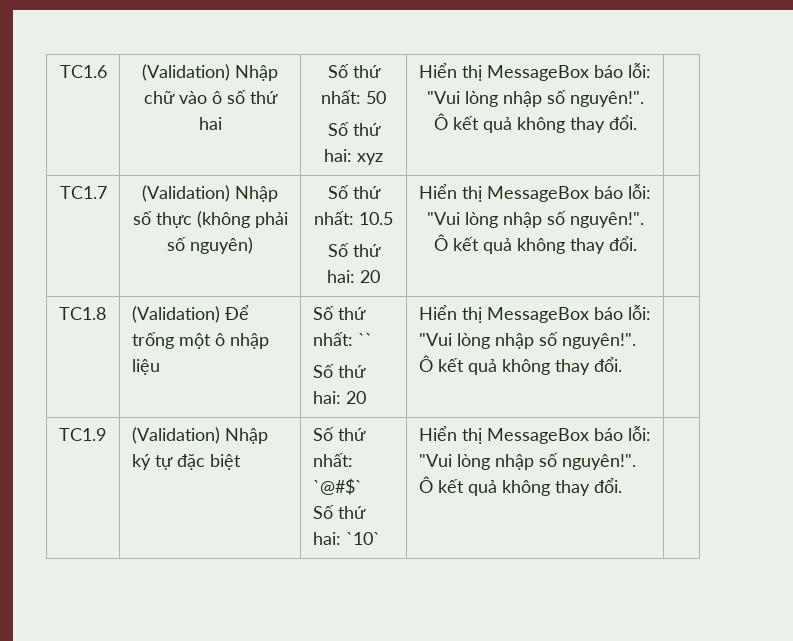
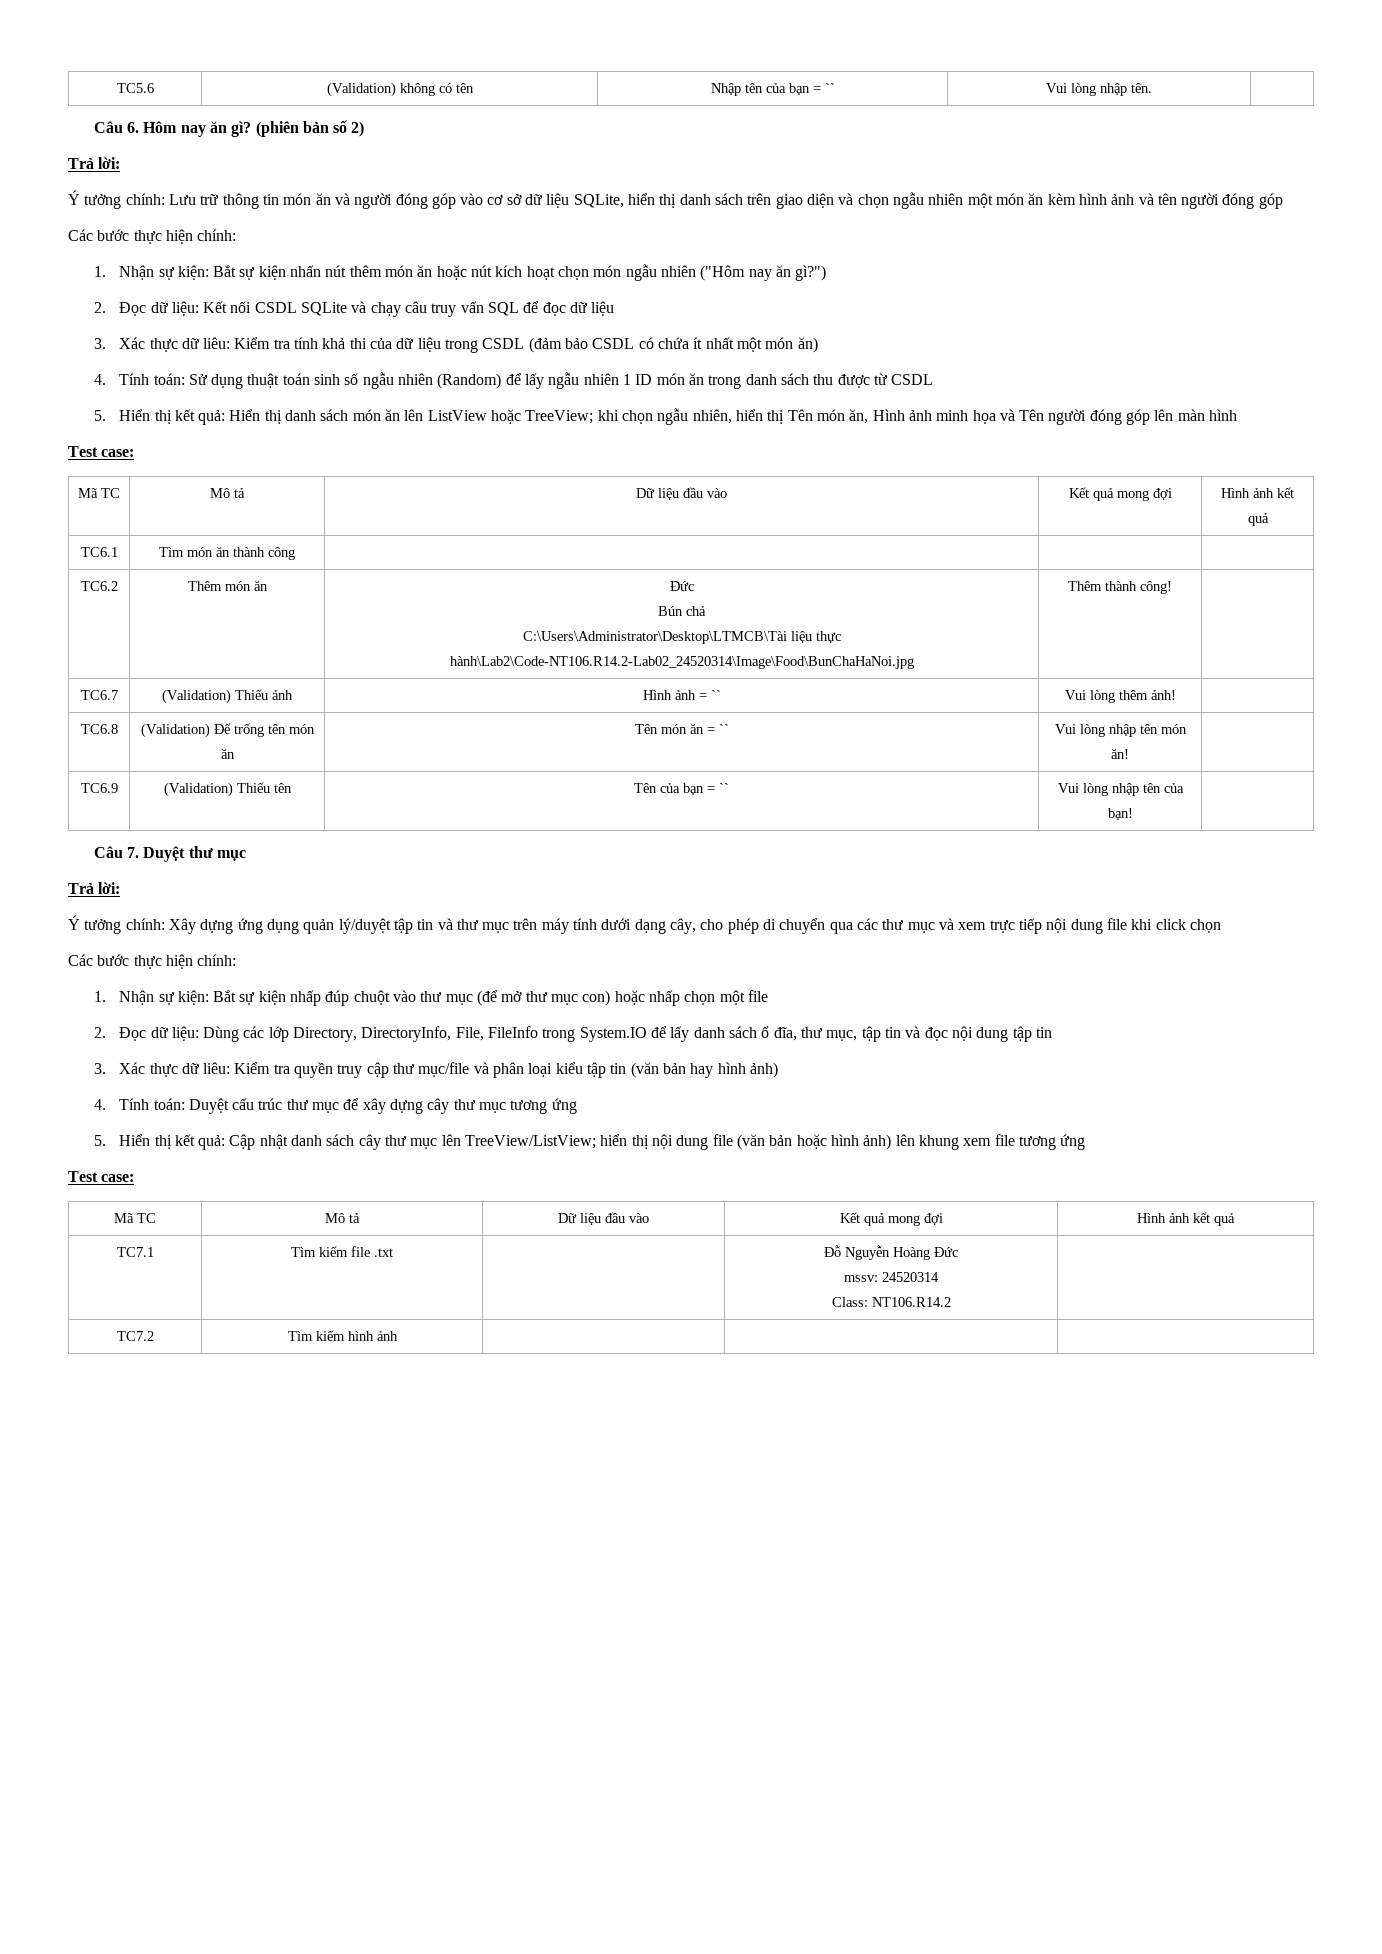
[59,65,107,78] [142,64,278,81] [143,90,278,104] [198,117,222,130] [327,64,381,78] [321,90,386,104] [327,122,381,136] [324,149,383,165] [419,63,651,81] [426,90,644,107] [433,113,637,133] [59,186,107,199] [142,185,278,202] [132,211,288,228] [167,237,253,254] [327,185,381,199] [314,211,393,225] [327,243,381,257] [327,270,380,283] [419,184,651,202] [426,211,644,228] [433,234,637,254] [58,307,106,320] [131,305,249,323] [131,332,269,349] [131,359,160,375] [312,306,366,320] [312,332,372,346] [312,364,366,378] [312,391,366,404] [418,305,651,323] [418,332,636,349] [418,355,622,375] [58,428,106,441] [131,427,268,444] [131,454,241,470] [312,427,366,441] [312,453,353,467] [312,478,362,495] [312,505,366,519] [312,532,380,545] [418,426,651,444] [418,453,636,470] [418,476,622,496] TC1.6 | (Validation) Nhập chữ vào ô số thứ hai | Số thứ nhất: 50 // Số thứ hai: xyz | Hiển thị MessageBox báo lỗi: "Vui lòng nhập số nguyên!". Ô kết quả không thay đổi. | // TC1.7 | (Validation) Nhập số thực (không phải số nguyên) | Số thứ nhất: 10.5 // Số thứ hai: 20 | Hiển thị MessageBox báo lỗi: "Vui lòng nhập số nguyên!". Ô kết quả không thay đổi. | // TC1.8 | (Validation) Để trống một ô nhập liệu | Số thứ nhất: `` // Số thứ hai: 20 | Hiển thị MessageBox báo lỗi: "Vui lòng nhập số nguyên!". Ô kết quả không thay đổi. | // TC1.9 | (Validation) Nhập ký tự đặc biệt | Số thứ nhất: `@#$` // Số thứ hai: `10` | Hiển thị MessageBox báo lỗi: "Vui lòng nhập số nguyên!". Ô kết quả không thay đổi. -> [116,83,154,93] [326,82,474,97] [710,83,835,96] [1046,83,1152,96] [93,120,365,137] [68,157,121,169] [68,190,1283,209] [68,229,237,244] [93,264,827,281] [93,301,615,317] [93,337,818,353] [93,372,934,389] [93,408,1238,425] [68,446,135,457] [78,488,120,498] [210,488,245,498] [635,487,727,500] [1068,487,1172,501] [1221,487,1294,498] [1247,513,1269,526] [80,547,118,557] [159,546,295,560] [80,581,118,591] [187,580,268,591] [669,581,694,591] [657,606,706,616] [522,631,841,644] [449,656,914,669] [1068,581,1172,594] [80,690,118,700] [162,689,293,704] [642,690,721,700] [1064,690,1176,703] [80,724,118,734] [140,723,315,738] [220,748,235,759] [634,723,729,734] [1054,724,1187,737] [1111,748,1129,759] [80,783,118,793] [163,782,292,797] [633,783,729,795] [1057,783,1184,796] [1107,808,1133,820] [93,846,246,862] [68,882,121,894] [68,915,1221,934] [68,954,237,969] [93,990,768,1006] [93,1026,1052,1042] [93,1062,778,1078] [93,1098,577,1114] [93,1134,1086,1150] [68,1171,135,1182] [114,1213,156,1223] [325,1213,361,1223] [558,1212,649,1225] [839,1212,943,1226] [1137,1212,1235,1226] [116,1247,154,1257] [291,1246,394,1257] [824,1245,958,1260] [844,1272,939,1282] [831,1297,951,1307] [116,1331,154,1341] [287,1330,398,1341] TC5.6 | (Validation) không có tên | Nhập tên của bạn = `` | Vui lòng nhập tên. | // Câu 6. Hôm nay ăn gì? (phiên bản số 2) // Trả lời: // Ý tưởng chính: Lưu trữ thông tin món ăn và người đóng góp vào cơ sở dữ liệu SQLite, hiển thị danh sách trên giao diện và chọn ngẫu nhiên một món ăn kèm hình ảnh và tên người đóng góp // Các bước thực hiện chính: // 1. Nhận sự kiện: Bắt sự kiện nhấn nút thêm món ăn hoặc nút kích hoạt chọn món ngẫu nhiên ("Hôm nay ăn gì?") // 2. Đọc dữ liệu: Kết nối CSDL SQLite và chạy câu truy vấn SQL để đọc dữ liệu // 3. Xác thực dữ liêu: Kiểm tra tính khả thi của dữ liệu trong CSDL (đảm bảo CSDL có chứa ít nhất một món ăn) // 4. Tính toán: Sử dụng thuật toán sinh số ngẫu nhiên (Random) để lấy ngẫu nhiên 1 ID món ăn trong danh sách thu được từ CSDL // 5. Hiển thị kết quả: Hiển thị danh sách món ăn lên ListView hoặc TreeView; khi chọn ngẫu nhiên, hiển thị Tên món ăn, Hình ảnh minh họa và Tên người đóng góp lên màn hình // Test case: // Mã TC | Mô tả | Dữ liệu đầu vào | Kết quả mong đợi | Hình ảnh kết quả // TC6.1 | Tìm món ăn thành công | | | // TC6.2 | Thêm món ăn | Đức // Bún chả // C:\Users\Administrator\Desktop\LTMCB\Tài liệu thực hành\Lab2\Code-NT106.R14.2-Lab02_24520314\Image\Food\BunChaHaNoi.jpg | Thêm thành công! | // TC6.7 | (Validation) Thiếu ảnh | Hình ảnh = `` | Vui lòng thêm ảnh! | // TC6.8 | (Validation) Để trống tên món ăn | Tên món ăn = `` | Vui lòng nhập tên món ăn! | // TC6.9 | (Validation) Thiếu tên | Tên của bạn = `` | Vui lòng nhập tên của bạn! | // Câu 7. Duyệt thư mục // Trả lời: // Ý tưởng chính: Xây dựng ứng dụng quản lý/duyệt tập tin và thư mục trên máy tính dưới dạng cây, cho phép di chuyển qua các thư mục và xem trực tiếp nội dung file khi click chọn // Các bước thực hiện chính: // 1. Nhận sự kiện: Bắt sự kiện nhấp đúp chuột vào thư mục (để mở thư mục con) hoặc nhấp chọn một file // 2. Đọc dữ liệu: Dùng các lớp Directory, DirectoryInfo, File, FileInfo trong System.IO để lấy danh sách ổ đĩa, thư mục, tập tin và đọc nội dung tập tin // 3. Xác thực dữ liêu: Kiểm tra quyền truy cập thư mục/file và phân loại kiểu tập tin (văn bản hay hình ảnh) // 4. Tính toán: Duyệt cấu trúc thư mục để xây dựng cây thư mục tương ứng // 5. Hiển thị kết quả: Cập nhật danh sách cây thư mục lên TreeView/ListView; hiển thị nội dung file (văn bản hoặc hình ảnh) lên khung xem file tương ứng // Test case: // Mã TC | Mô tả | Dữ liệu đầu vào | Kết quả mong đợi | Hình ảnh kết quả // TC7.1 | Tìm kiếm file .txt | | Đỗ Nguyễn Hoàng Đức // mssv: 24520314 // Class: NT106.R14.2 | // TC7.2 | Tìm kiếm hình ảnh | |

